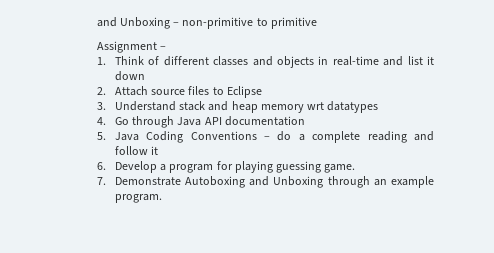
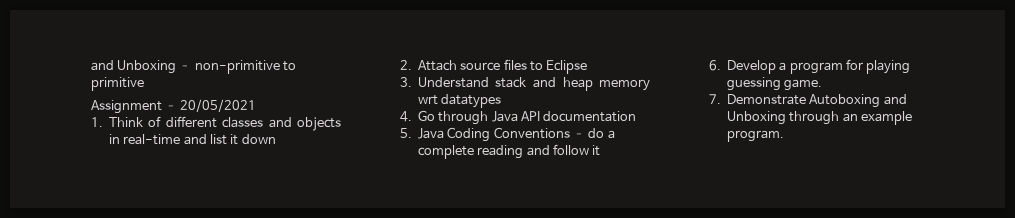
(166, 48) none -> [180,99,257,112] 20/05/2021

